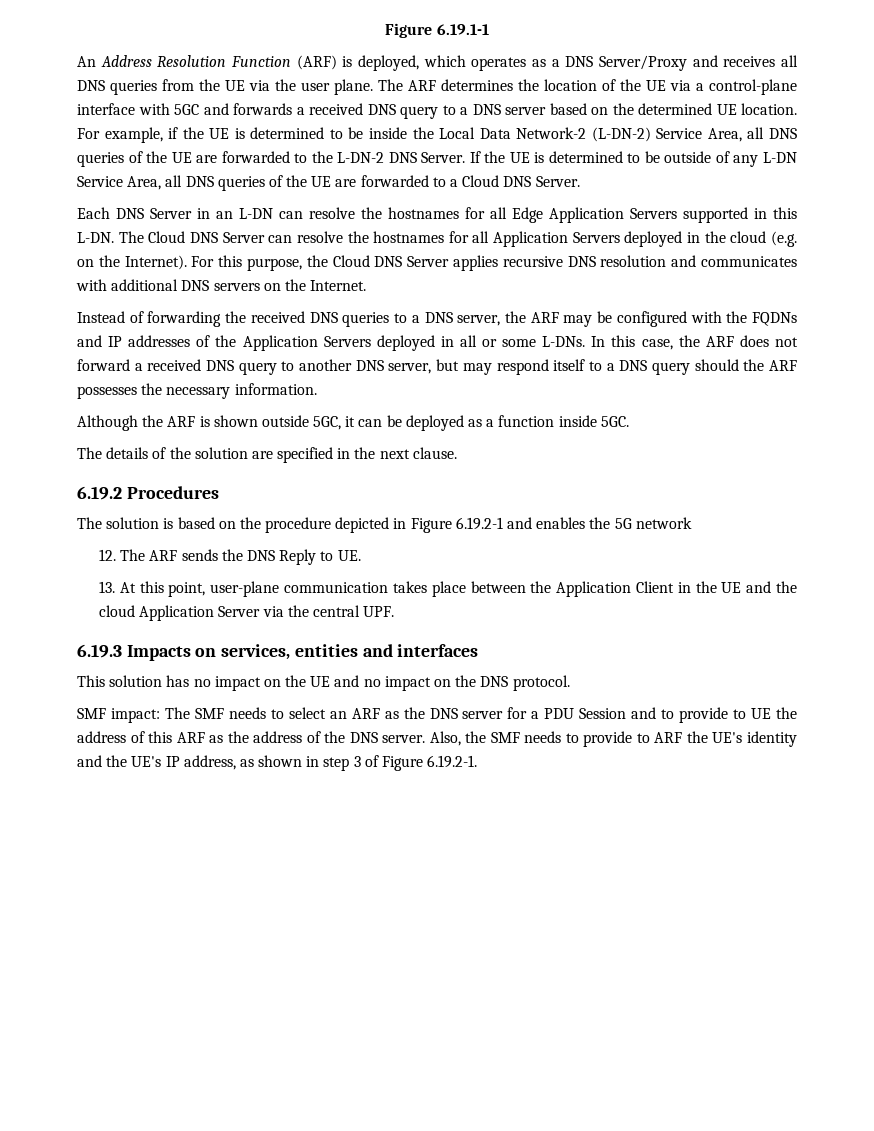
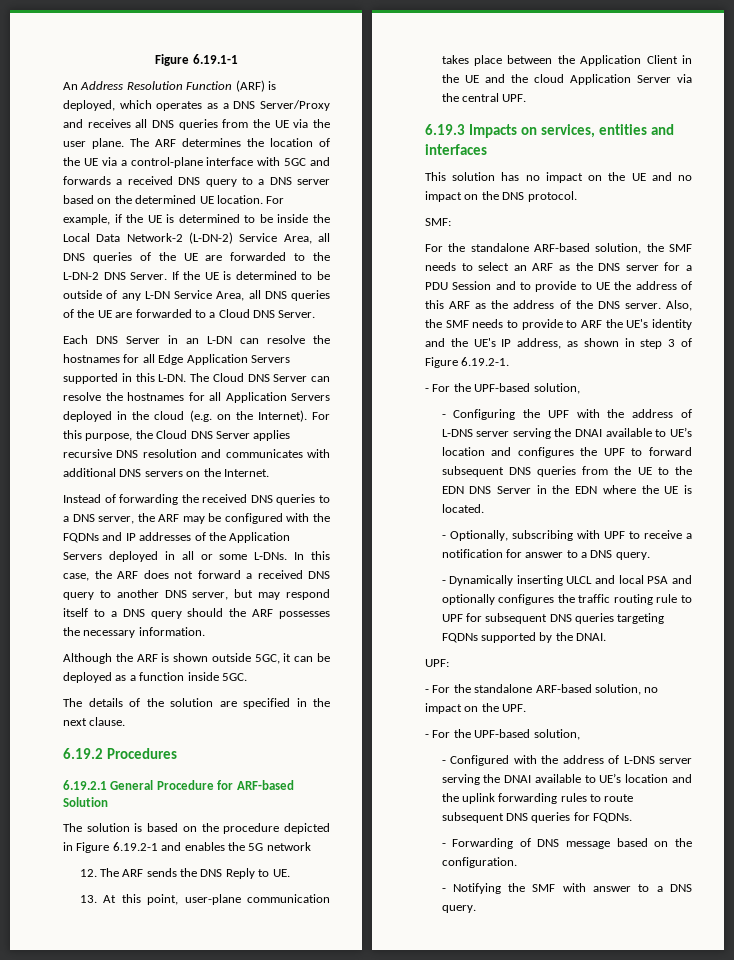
(219, 492) none -> [63,780,294,790] [63,797,108,807] // 6.19.2.1 General Procedure for ARF-based Solution
[77,707,190,723] SMF impact: The -> [425,218,451,226] [425,243,664,254] SMF: // For the standalone ARF-based solution, the
(478, 761) none -> [425,383,580,394] [441,409,692,420] [441,427,692,439] [441,447,692,458] [441,466,692,477] [441,485,692,494] [441,504,484,513] [441,530,692,541] [441,549,650,560] [441,575,692,586] [441,594,692,605] [441,613,665,624] [441,632,607,643] [425,659,449,667] [425,684,659,695] [425,703,527,714] [425,729,580,740] [441,755,692,766] [441,773,692,785] [441,793,634,804] [441,812,633,823] [441,838,692,849] [441,857,517,868] [441,883,692,894] [441,905,476,913] // - For the UPF-based solution, // - Configuring the UPF with the address of L-DNS server serving the DNAI available to UE’s location and configures the UPF to forward subsequent DNS queries from the UE to the EDN DNS Server in the EDN where the UE is located. // - Optionally, subscribing with UPF to receive a notification for answer to a DNS query. // - Dynamically inserting ULCL and local PSA and optionally configures the traffic routing rule to UPF for subsequent DNS queries targeting FQDNs supported by the DNAI. // UPF: // - For the standalone ARF-based solution, no impact on the UPF. // - For the UPF-based solution, // - Configured with the address of L-DNS server serving the DNAI available to UE’s location and the uplink forwarding rules to route subsequent DNS queries for FQDNs. // - Forwarding of DNS message based on the configuration. // - Notifying the SMF with answer to a DNS query.

